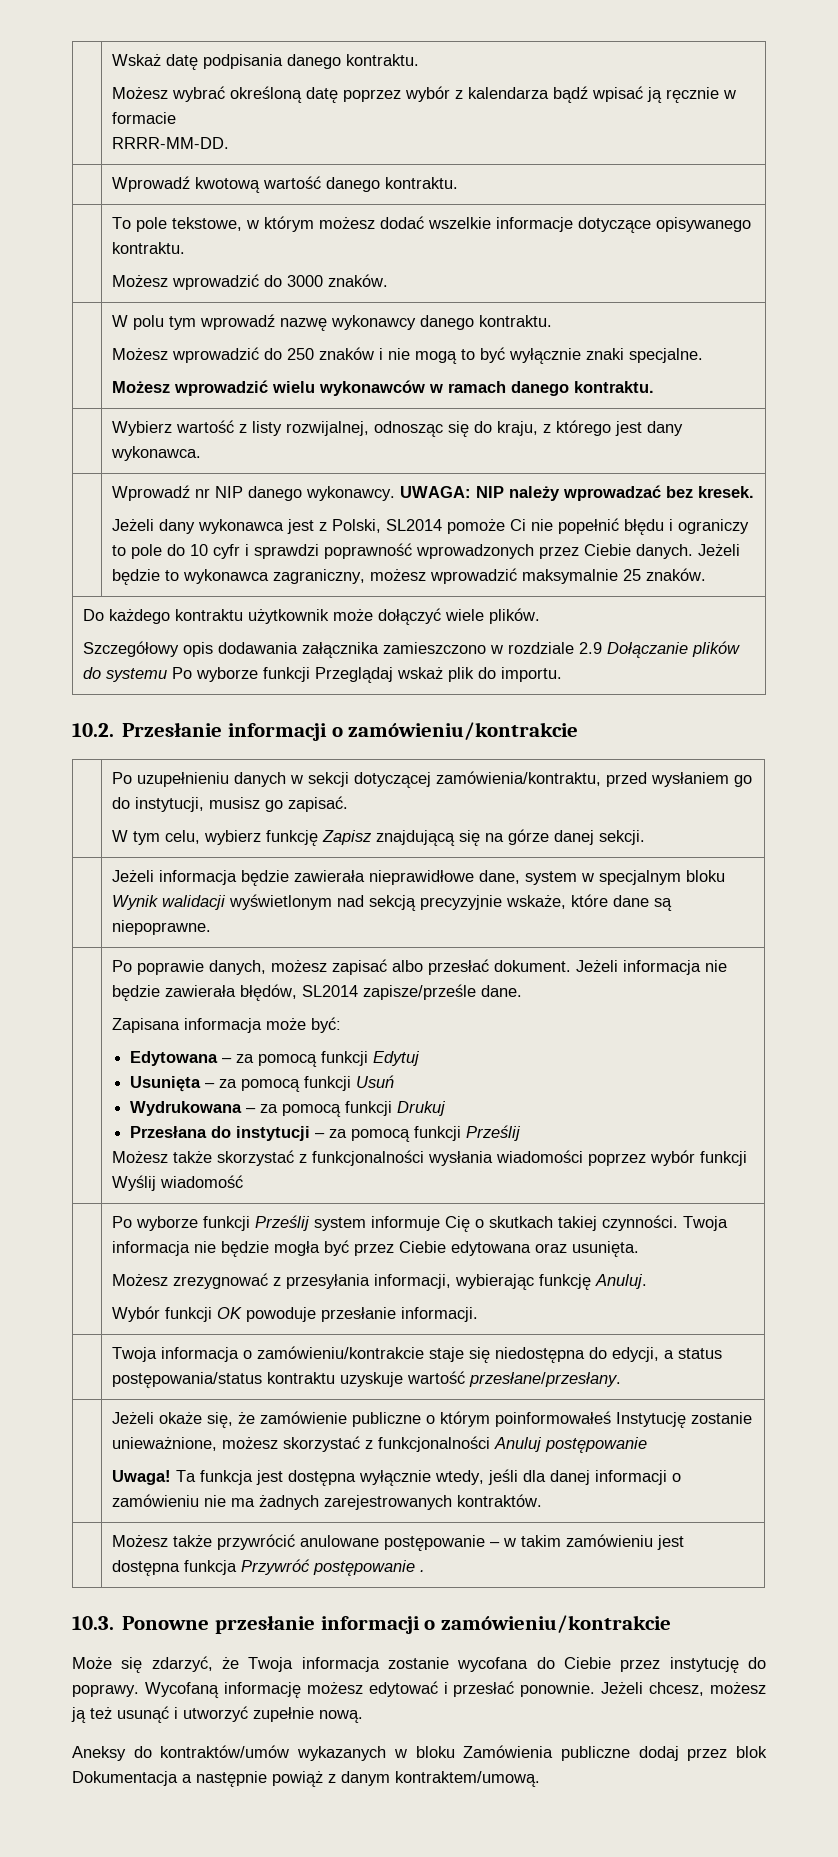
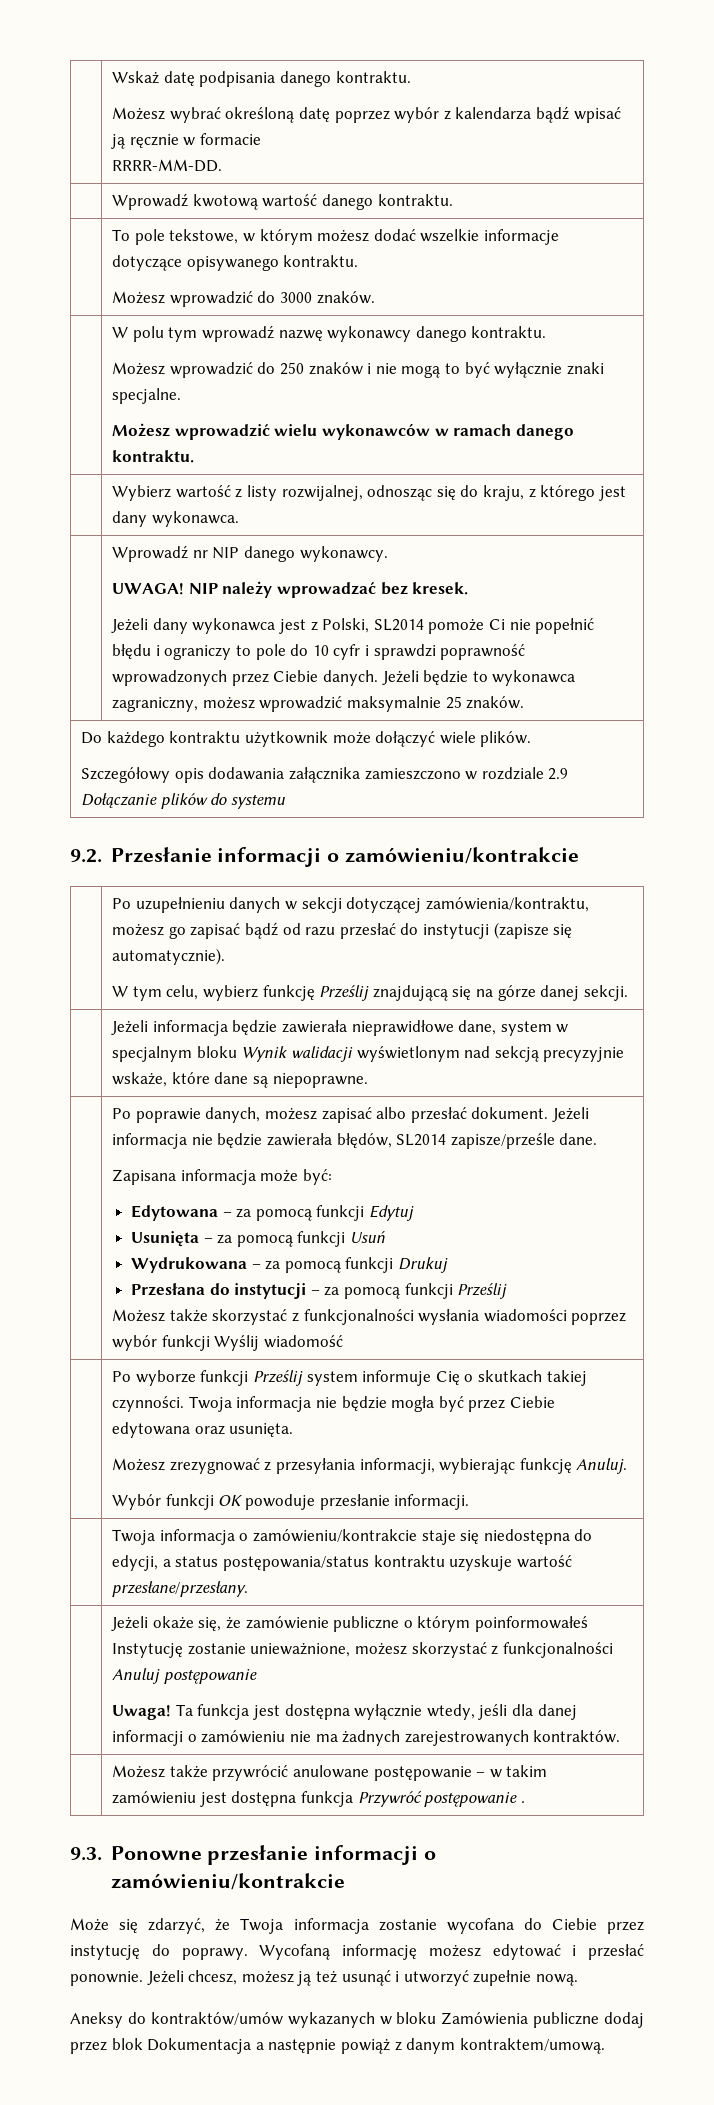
[399,486,471,498] UWAGA: -> [112,583,185,595] // UWAGA!
[171,667,562,683] [72,723,114,737] Po wyborze funkcji Przeglądaj wskaż plik do importu. // 10.2. -> [70,849,102,863] // 9.2.
[605,772,752,787] [111,796,348,812] przed wysłaniem go do instytucji, musisz go zapisać. -> [112,922,573,939] [112,948,226,965] możesz go zapisać bądź od razu przesłać do instytucji (zapisze się automatycznie).
[321,830,372,845] Zapisz -> [319,985,370,1001] Prześlij
[72,1616,114,1630] 10.3. -> [70,1847,102,1861] 9.3.

